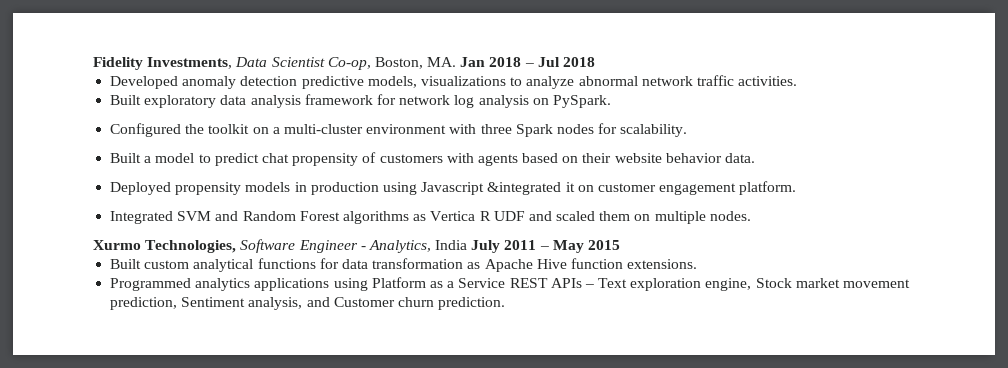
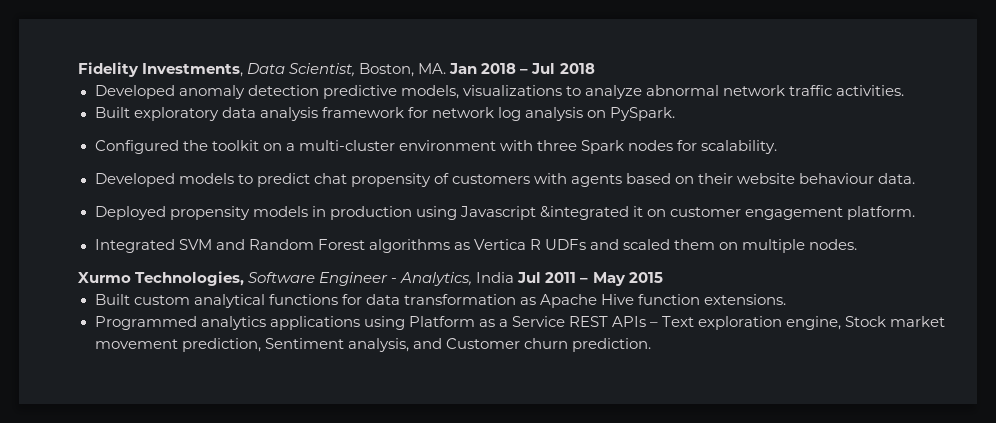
[271,57,371,70] Scientist Co-op, -> [289,63,356,77] Scientist,
[110,153,195,163] Built a model -> [94,173,234,187] Developed models
[665,153,722,163] behavior -> [799,173,875,184] behaviour
[493,211,525,221] UDF -> [544,239,586,250] UDFs
[471,240,501,253] July -> [517,272,542,283] Jul

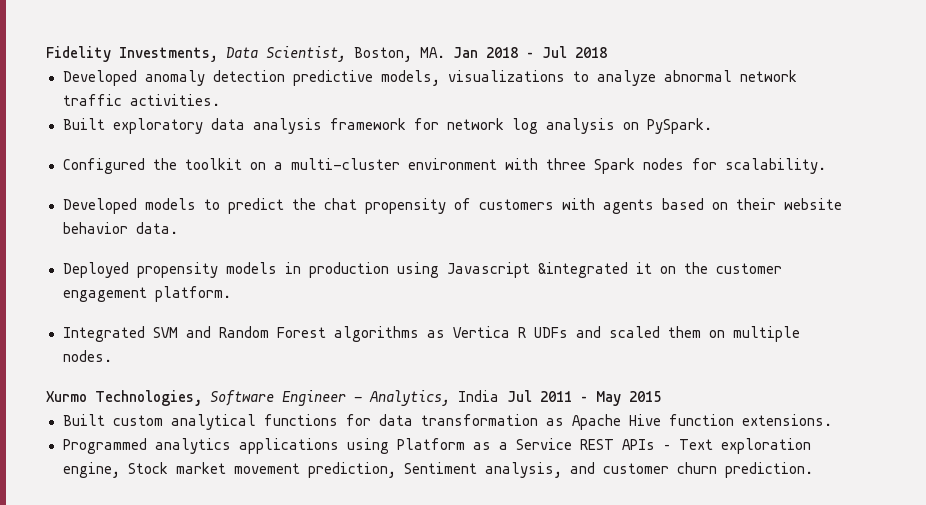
(310, 180) none -> [291,198,316,210] the
[799,173,875,184] behaviour -> [62,222,128,234] behavior
(666, 213) none -> [683,262,708,274] the
[445,338,520,349] Customer -> [602,463,669,474] customer

